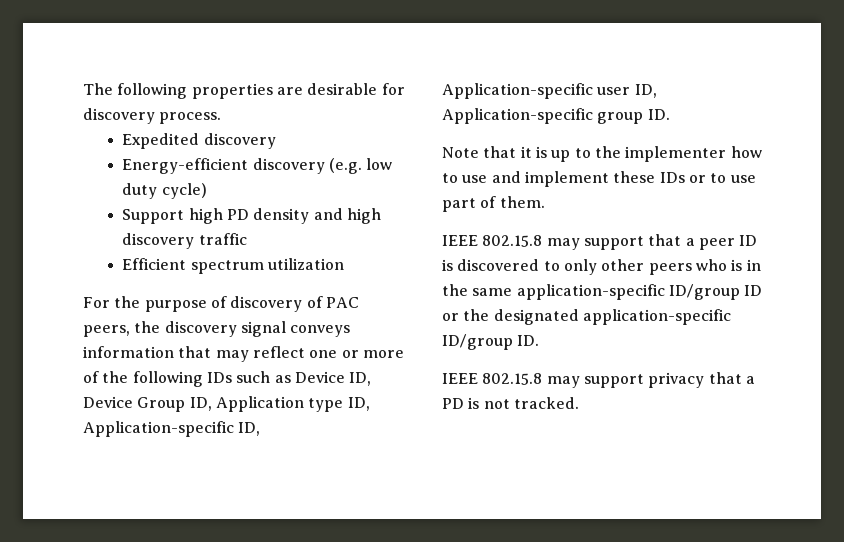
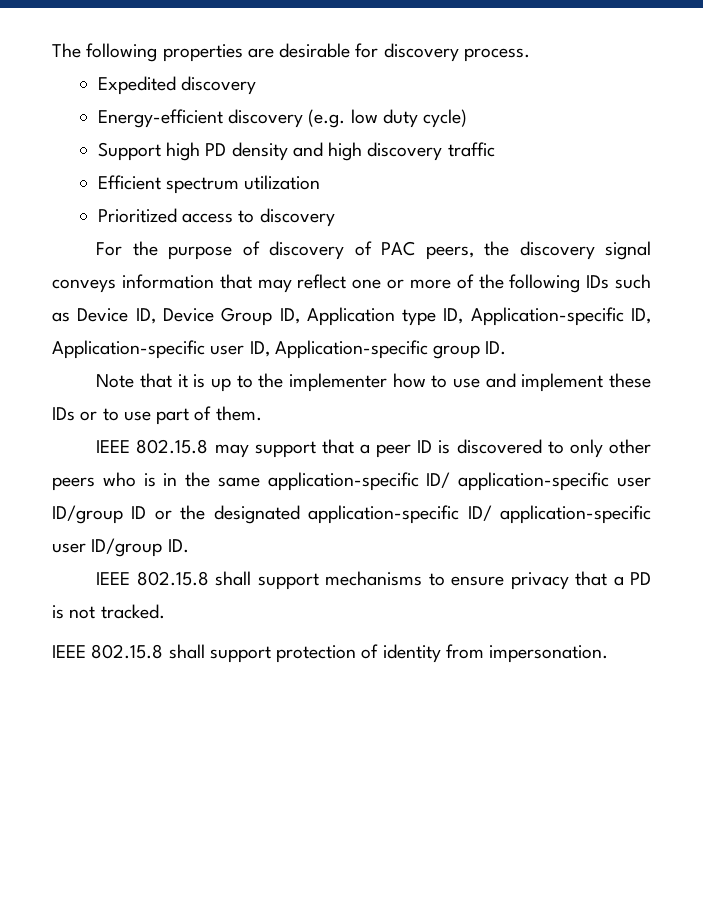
(345, 264) none -> [97,208,335,227] // Prioritized access to discovery
(665, 292) none -> [426,472,651,491] ID/ application-specific user
(731, 317) none -> [467,505,651,524] [52,543,86,553] ID/ application-specific user
[546,374,644,388] may support -> [215,571,505,590] shall support mechanisms to ensure
(579, 403) none -> [52,644,609,663] // IEEE 802.15.8 shall support protection of identity from impersonation.

